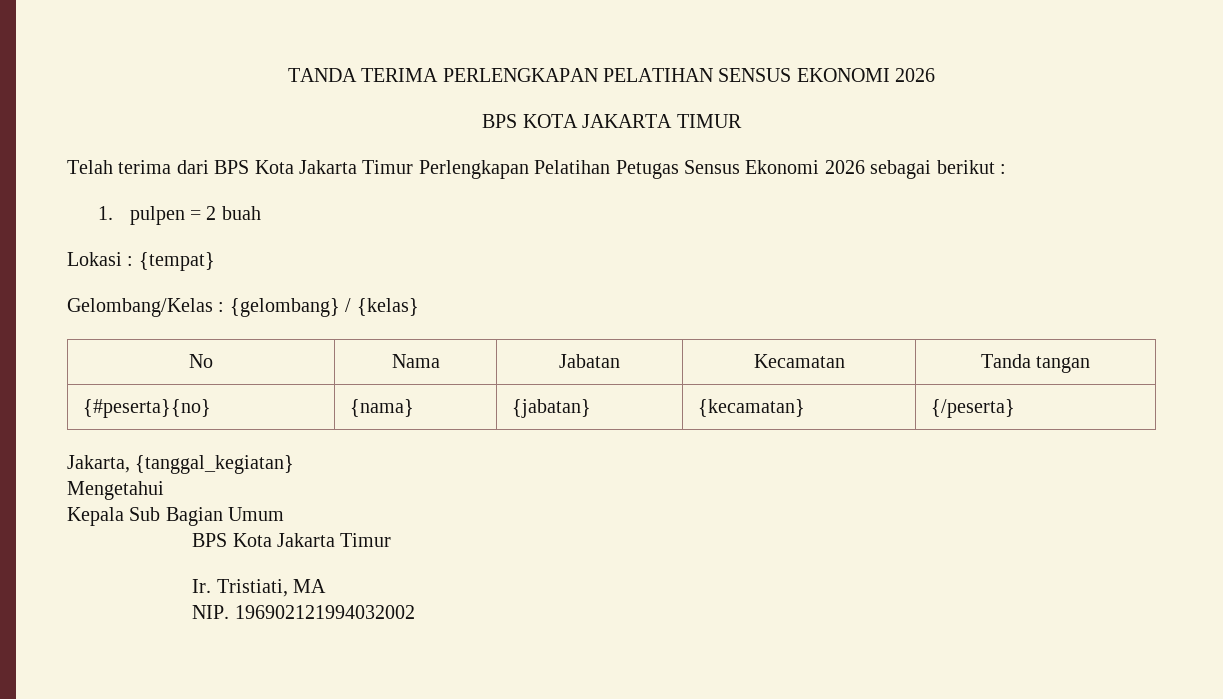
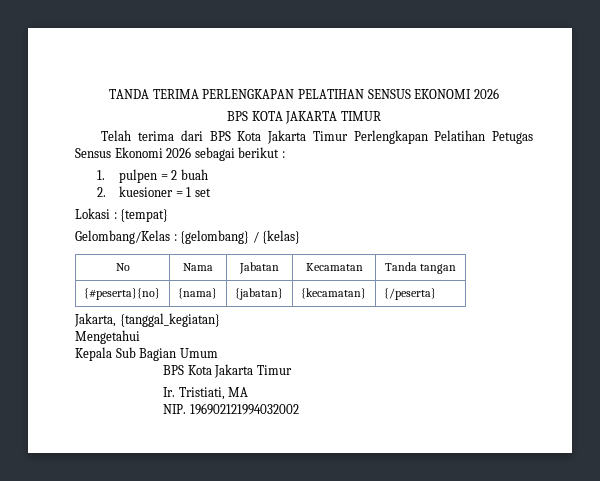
(261, 213) none -> [97,186,211,197] // 2. kuesioner = 1 set

